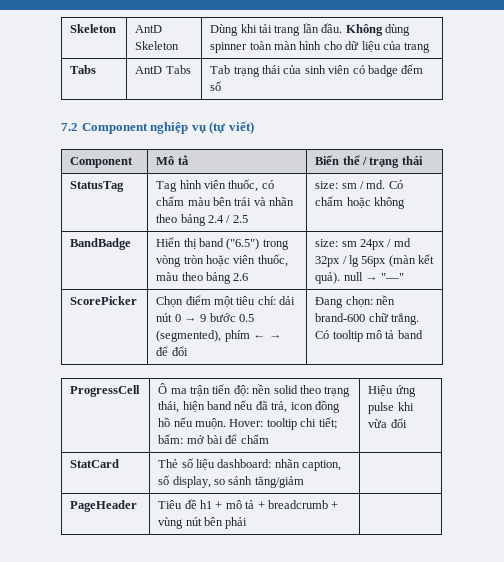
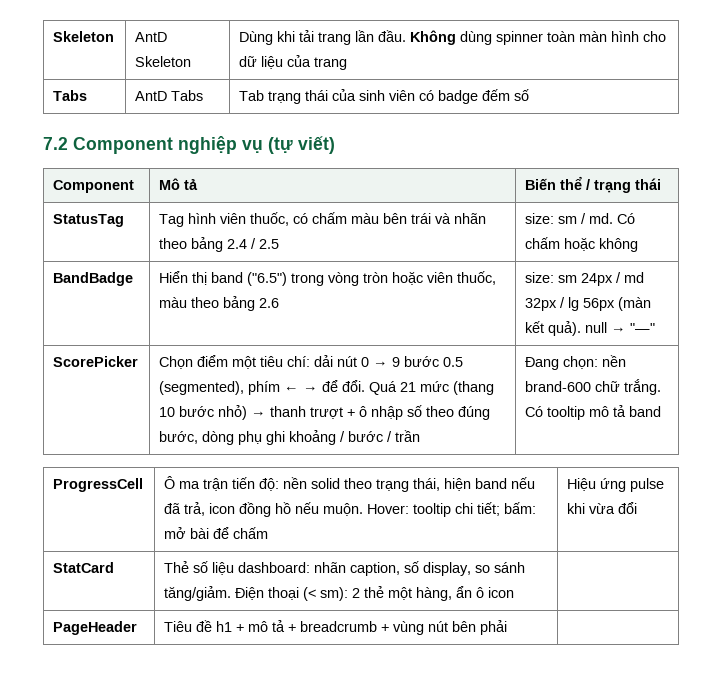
[171,346,188,356] đổi -> [342,380,495,395] [159,405,491,420] [159,430,421,445] đổi. Quá 21 mức (thang 10 bước nhỏ) → thanh trượt + ô nhập số theo đúng bước, dòng phụ ghi khoảng / bước / trần
[254,476,304,488] tăng/giảm -> [164,586,515,601] tăng/giảm. Điện thoại (< sm): 2 thẻ một hàng, ẩn ô icon

